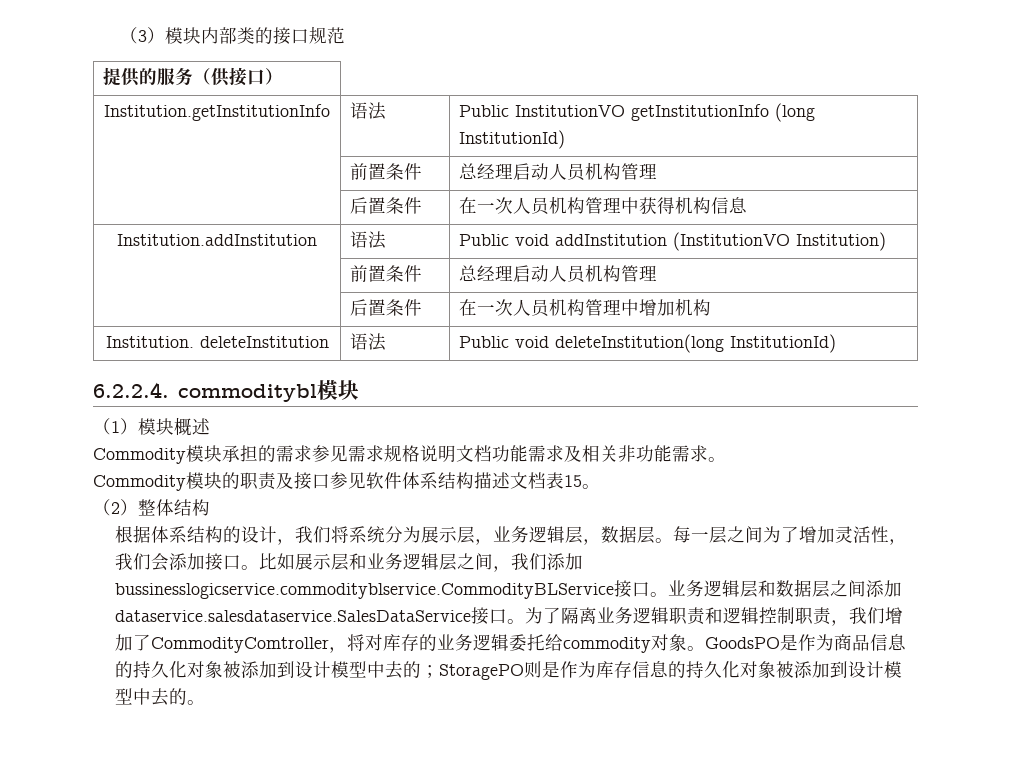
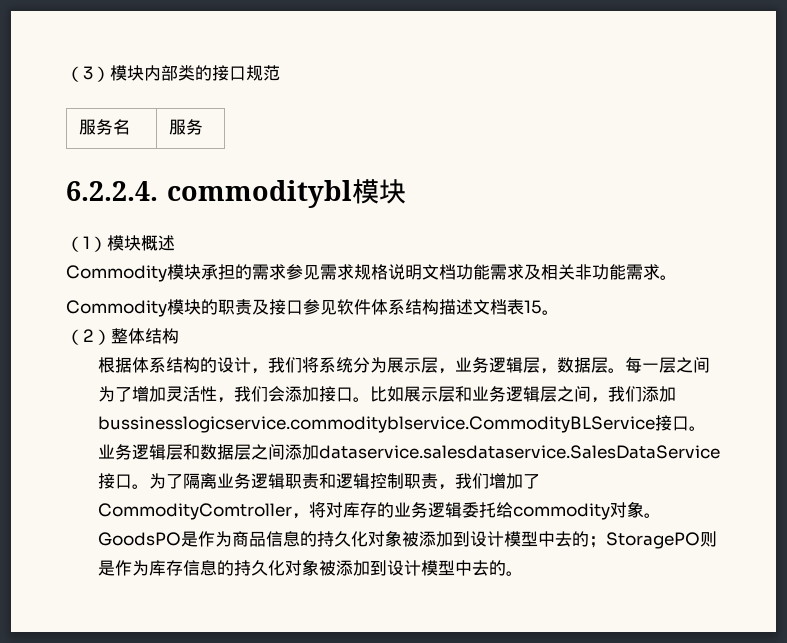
[103,67,284,87] [104,104,330,121] [350,102,387,120] [459,103,816,122] [459,130,566,149] [350,163,423,180] [459,162,658,181] [350,197,423,214] [459,196,748,215] [117,234,317,246] [350,231,387,249] [459,232,887,251] [350,265,423,282] [459,264,658,283] [350,299,423,316] [459,298,712,317] [105,336,329,348] [350,333,387,351] [459,334,837,353] 提供的服务（供接口） // Institution.getInstitutionInfo | 语法 | Public InstitutionVO getInstitutionInfo (long InstitutionId) // | 前置条件 | 总经理启动人员机构管理 // | 后置条件 | 在一次人员机构管理中获得机构信息 // Institution.addInstitution | 语法 | Public void addInstitution (InstitutionVO Institution) // | 前置条件 | 总经理启动人员机构管理 // | 后置条件 | 在一次人员机构管理中增加机构 // Institution. deleteInstitution | 语法 | Public void deleteInstitution(long InstitutionId) -> [79,119,131,135] [169,119,204,135] 服务名 | 服务

